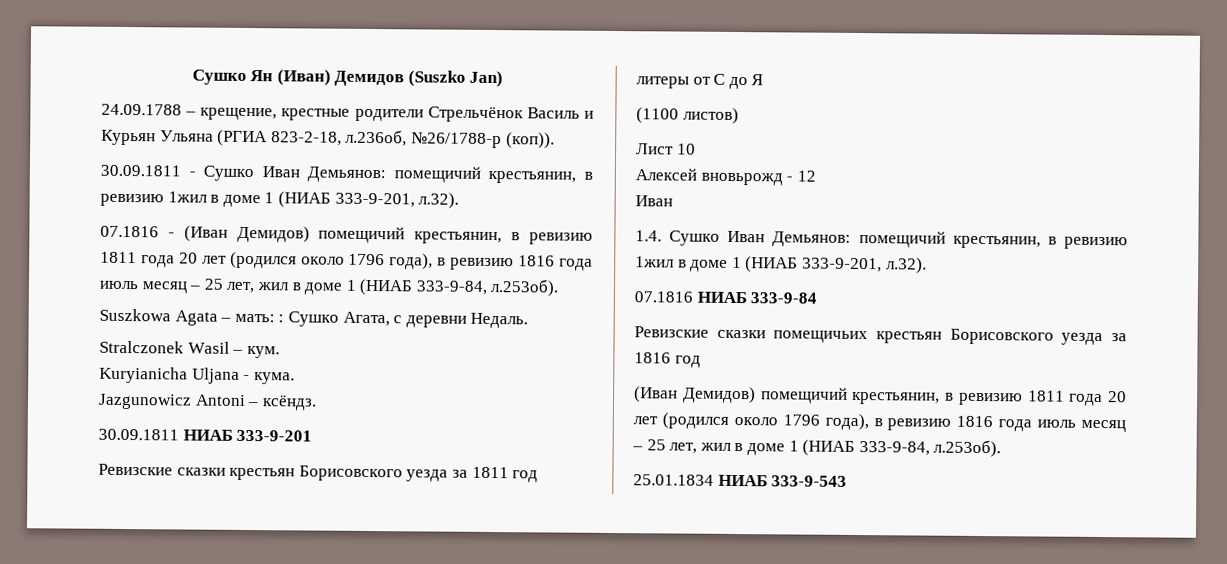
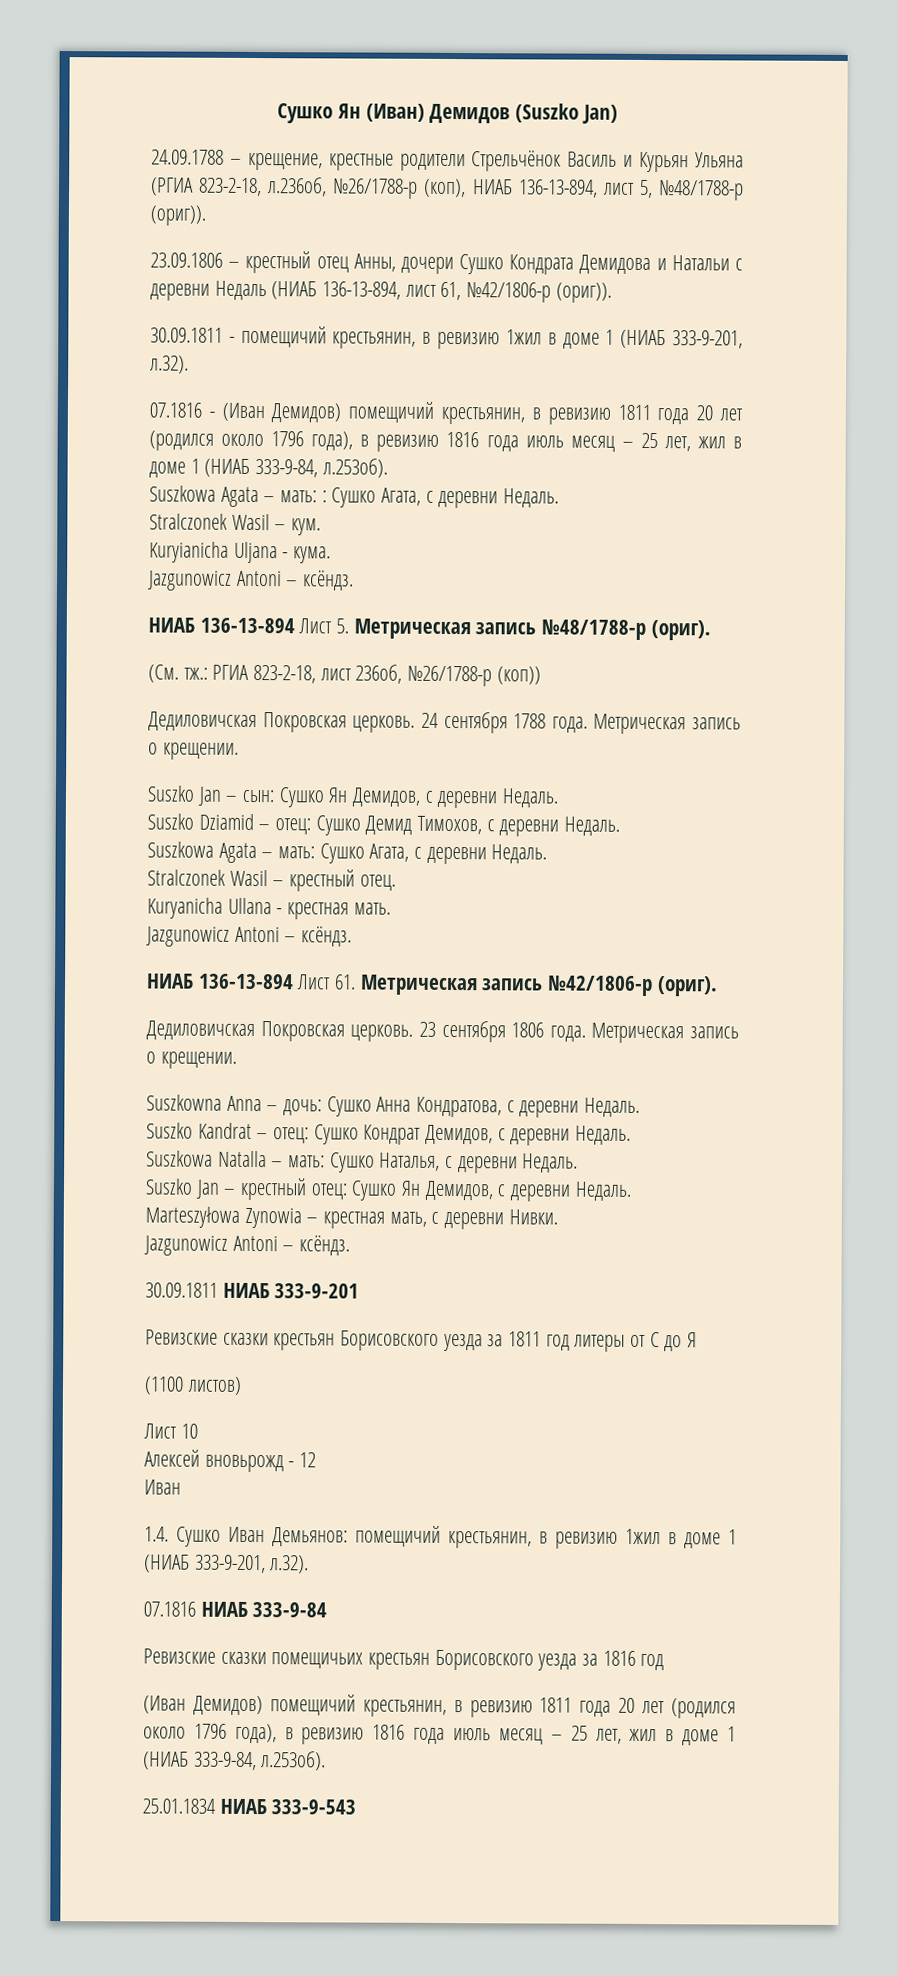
[505,132,555,149] (коп)). -> [424,178,744,201] [150,205,206,226] [150,250,743,275] [150,280,612,303] (коп), НИАБ 136-13-894, лист 5, №48/1788-р (ориг)). // 23.09.1806 – крестный отец Анны, дочери Сушко Кондрата Демидова и Натальи с деревни Недаль (НИАБ 136-13-894, лист 61, №42/1806-р (ориг)).
[203,165,387,183] Сушко Иван Демьянов: -> (235, 339) none
(317, 403) none -> [148,617,711,641] [148,664,541,687] [148,711,741,735] [148,742,239,760] [147,785,560,809] [147,813,621,837] [147,841,548,865] [147,869,396,892] [147,897,391,920] [146,926,353,947] [146,973,718,997] [146,1020,739,1044] [146,1051,237,1069] [146,1094,641,1118] [146,1122,632,1146] [146,1150,579,1174] [145,1177,632,1202] [145,1206,558,1230] [144,1235,351,1256] // НИАБ 136-13-894 Лист 5. Метрическая запись №48/1788-р (ориг). // (См. тж.: РГИА 823-2-18, лист 236об, №26/1788-р (коп)) // Дедиловичская Покровская церковь. 24 сентября 1788 года. Метрическая запись о крещении. // Suszko Jan – сын: Сушко Ян Демидов, с деревни Недаль. // Suszko Dziamid – отец: Сушко Демид Тимохов, с деревни Недаль. // Suszkowa Agata – мать: Сушко Агата, с деревни Недаль. // Stralczonek Wasil – крестный отец. // Kuryanicha Ullana - крестная мать. // Jazgunowicz Antoni – ксёндз. // НИАБ 136-13-894 Лист 61. Метрическая запись №42/1806-р (ориг). // Дедиловичская Покровская церковь. 23 сентября 1806 года. Метрическая запись о крещении. // Suszkowna Anna – дочь: Сушко Анна Кондратова, с деревни Недаль. // Suszko Kandrat – отец: Сушко Кондрат Демидов, с деревни Недаль. // Suszkowa Natalla – мать: Сушко Наталья, с деревни Недаль. // Suszko Jan – крестный отец: Сушко Ян Демидов, с деревни Недаль. // Marteszyłowa Zynowia – крестная мать, с деревни Нивки. // Jazgunowicz Antoni – ксёндз.

